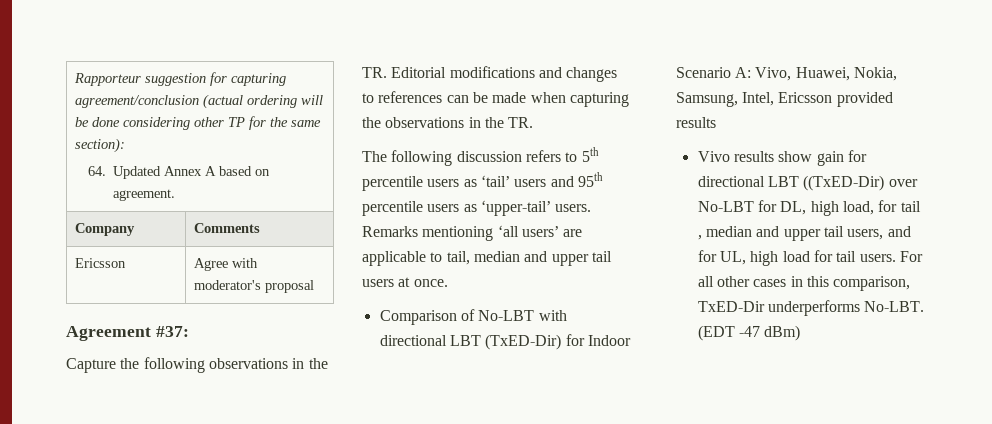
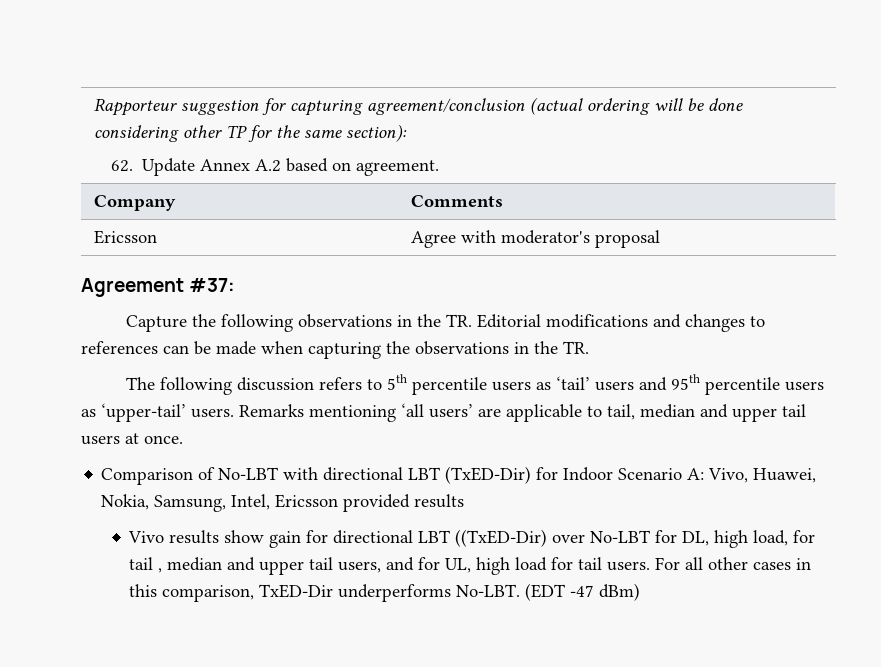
[87,166,217,179] 64. Updated Annex A -> [110,158,282,176] 62. Update Annex A.2

